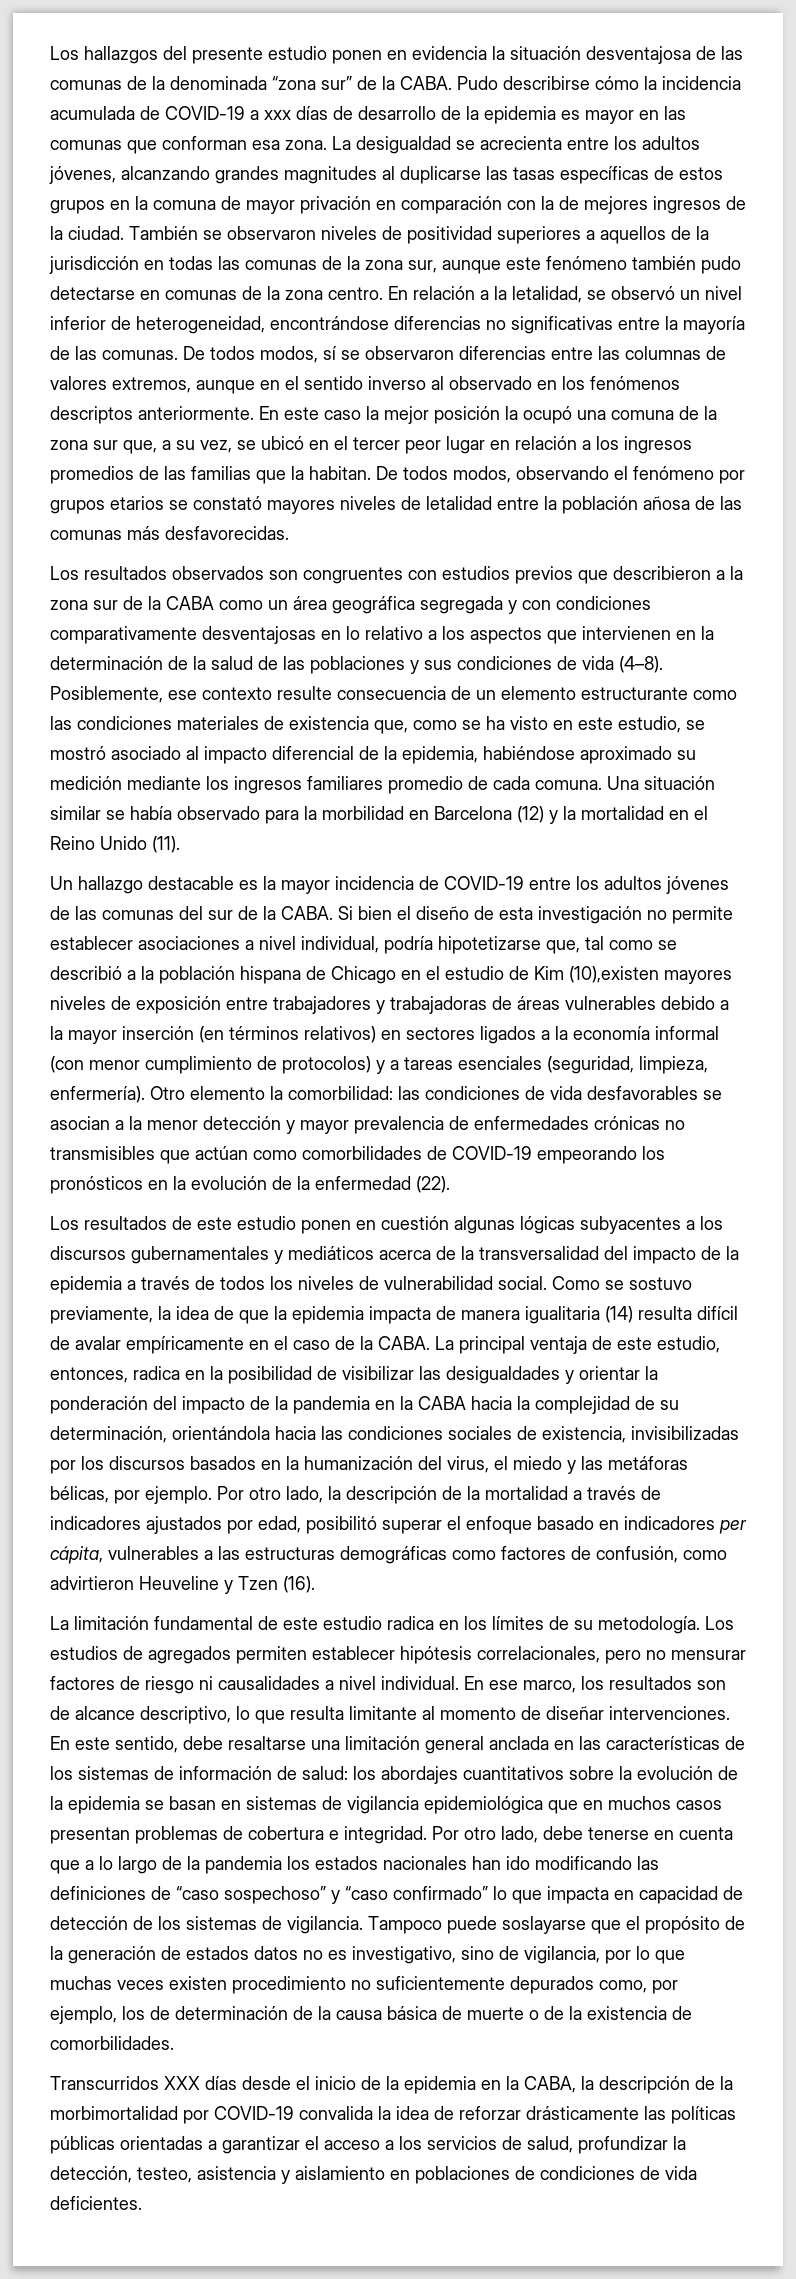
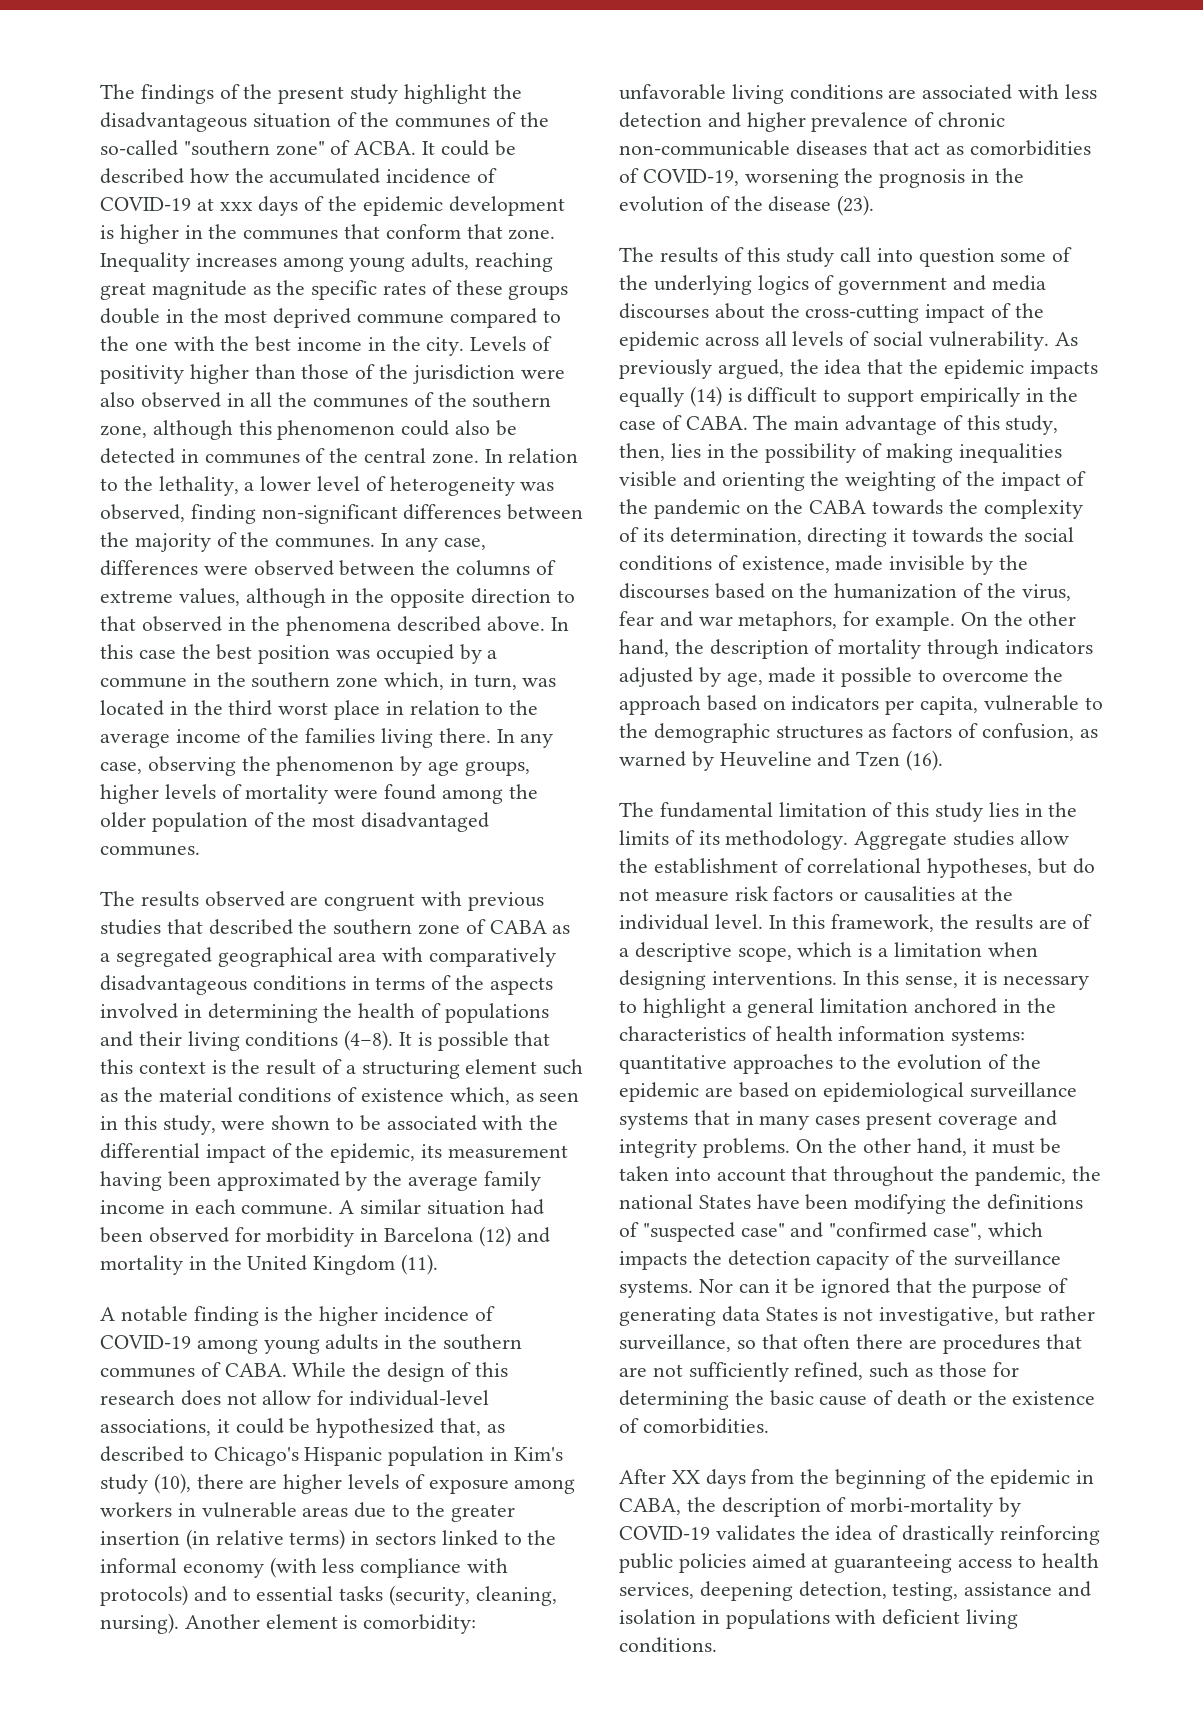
[50,46,743,64] [50,76,741,90] [50,106,686,124] [50,136,700,154] [49,166,723,184] [50,196,746,214] [50,226,709,244] [49,256,741,274] [50,286,742,303] [50,316,745,334] [50,346,726,363] [50,376,680,394] [50,406,717,424] [50,436,692,454] [50,466,745,484] [50,496,742,514] [50,526,289,540] [50,566,743,584] [50,596,651,614] [50,626,714,644] [50,656,663,674] [50,686,737,703] [50,716,705,734] [50,746,696,764] [50,776,715,794] [50,806,708,824] [50,836,180,853] [50,876,729,894] [50,906,733,924] [50,936,677,954] [50,966,732,984] [50,996,729,1014] [50,1026,719,1044] [50,1056,708,1074] [50,1086,722,1103] [50,1116,685,1134] [50,1146,665,1164] [50,1176,450,1194] [50,1216,723,1234] [50,1246,739,1264] [50,1276,692,1294] [50,1306,738,1324] [50,1336,720,1354] [50,1366,658,1384] [50,1396,679,1414] [50,1426,739,1443] [50,1456,688,1474] [50,1486,661,1504] [50,1516,747,1534] [50,1546,727,1564] [50,1576,315,1594] [50,1616,734,1634] [50,1646,746,1664] [50,1676,726,1694] [50,1706,730,1724] [50,1736,745,1754] [50,1766,738,1784] [50,1796,722,1814] [50,1826,733,1844] [50,1856,659,1874] [50,1886,743,1904] [50,1916,745,1934] [50,1946,685,1964] [50,1976,678,1994] [50,2006,692,2024] [50,2036,174,2050] [50,2076,733,2094] [50,2106,736,2124] [50,2136,686,2154] [50,2166,697,2184] [50,2196,142,2210] Los hallazgos del presente estudio ponen en evidencia la situación desventajosa de las comunas de la denominada “zona sur” de la CABA. Pudo describirse cómo la incidencia acumulada de COVID-19 a xxx días de desarrollo de la epidemia es mayor en las comunas que conforman esa zona. La desigualdad se acrecienta entre los adultos jóvenes, alcanzando grandes magnitudes al duplicarse las tasas específicas de estos grupos en la comuna de mayor privación en comparación con la de mejores ingresos de la ciudad. También se observaron niveles de positividad superiores a aquellos de la jurisdicción en todas las comunas de la zona sur, aunque este fenómeno también pudo detectarse en comunas de la zona centro. En relación a la letalidad, se observó un nivel inferior de heterogeneidad, encontrándose diferencias no significativas entre la mayoría de las comunas. De todos modos, sí se observaron diferencias entre las columnas de valores extremos, aunque en el sentido inverso al observado en los fenómenos descriptos anteriormente. En este caso la mejor posición la ocupó una comuna de la zona sur que, a su vez, se ubicó en el tercer peor lugar en relación a los ingresos promedios de las familias que la habitan. De todos modos, observando el fenómeno por grupos etarios se constató mayores niveles de letalidad entre la población añosa de las comunas más desfavorecidas. // Los resultados observados son congruentes con estudios previos que describieron a la zona sur de la CABA como un área geográfica segregada y con condiciones comparativamente desventajosas en lo relativo a los aspectos que intervienen en la determinación de la salud de las poblaciones y sus condiciones de vida (4–8). Posiblemente, ese contexto resulte consecuencia de un elemento estructurante como las condiciones materiales de existencia que, como se ha visto en este estudio, se mostró asociado al impacto diferencial de la epidemia, habiéndose aproximado su medición mediante los ingresos familiares promedio de cada comuna. Una situación similar se había observado para la morbilidad en Barcelona (12) y la mortalidad en el Reino Unido (11). // Un hallazgo destacable es la mayor incidencia de COVID-19 entre los adultos jóvenes de las comunas del sur de la CABA. Si bien el diseño de esta investigación no permite establecer asociaciones a nivel individual, podría hipotetizarse que, tal como se describió a la población hispana de Chicago en el estudio de Kim (10),existen mayores niveles de exposición entre trabajadores y trabajadoras de áreas vulnerables debido a la mayor inserción (en términos relativos) en sectores ligados a la economía informal (con menor cumplimiento de protocolos) y a tareas esenciales (seguridad, limpieza, enfermería). Otro elemento la comorbilidad: las condiciones de vida desfavorables se asocian a la menor detección y mayor prevalencia de enfermedades crónicas no transmisibles que actúan como comorbilidades de COVID-19 empeorando los pronósticos en la evolución de la enfermedad (22). // Los resultados de este estudio ponen en cuestión algunas lógicas subyacentes a los discursos gubernamentales y mediáticos acerca de la transversalidad del impacto de la epidemia a través de todos los niveles de vulnerabilidad social. Como se sostuvo previamente, la idea de que la epidemia impacta de manera igualitaria (14) resulta difícil de avalar empíricamente en el caso de la CABA. La principal ventaja de este estudio, entonces, radica en la posibilidad de visibilizar las desigualdades y orientar la ponderación del impacto de la pandemia en la CABA hacia la complejidad de su determinación, orientándola hacia las condiciones sociales de existencia, invisibilizadas por los discursos basados en la humanización del virus, el miedo y las metáforas bélicas, por ejemplo. Por otro lado, la descripción de la mortalidad a través de indicadores ajustados por edad, posibilitó superar el enfoque basado en indicadores per cápita, vulnerables a las estructuras demográficas como factores de confusión, como advirtieron Heuveline y Tzen (16). // La limitación fundamental de este estudio radica en los límites de su metodología. Los estudios de agregados permiten establecer hipótesis correlacionales, pero no mensurar factores de riesgo ni causalidades a nivel individual. En ese marco, los resultados son de alcance descriptivo, lo que resulta limitante al momento de diseñar intervenciones. En este sentido, debe resaltarse una limitación general anclada en las características de los sistemas de información de salud: los abordajes cuantitativos sobre la evolución de la epidemia se basan en sistemas de vigilancia epidemiológica que en muchos casos presentan problemas de cobertura e integridad. Por otro lado, debe tenerse en cuenta que a lo largo de la pandemia los estados nacionales han ido modificando las definiciones de “caso sospechoso” y “caso confirmado” lo que impacta en capacidad de detección de los sistemas de vigilancia. Tampoco puede soslayarse que el propósito de la generación de estados datos no es investigativo, sino de vigilancia, por lo que muchas veces existen procedimiento no suficientemente depurados como, por ejemplo, los de determinación de la causa básica de muerte o de la existencia de comorbilidades. // Transcurridos XXX días desde el inicio de la epidemia en la CABA, la descripción de la morbimortalidad por COVID-19 convalida la idea de reforzar drásticamente las políticas públicas orientadas a garantizar el acceso a los servicios de salud, profundizar la detección, testeo, asistencia y aislamiento en poblaciones de condiciones de vida deficientes. -> [100,84,522,104] [100,112,549,132] [100,140,516,156] [100,168,498,184] [100,196,565,216] [100,224,556,244] [100,252,554,272] [100,280,569,300] [100,308,561,328] [100,336,553,356] [100,364,565,384] [100,392,552,408] [100,420,517,440] [100,448,579,464] [100,476,555,496] [100,504,584,524] [100,532,486,552] [100,560,556,576] [100,588,575,608] [100,616,569,636] [100,644,498,664] [100,672,557,690] [100,700,539,720] [100,728,554,748] [100,756,530,776] [100,784,538,804] [100,812,490,832] [100,845,200,856] [100,891,544,911] [100,919,571,935] [100,947,557,967] [100,975,553,995] [100,1003,549,1023] [100,1030,551,1051] [100,1059,584,1079] [100,1087,580,1105] [100,1115,559,1135] [100,1143,568,1163] [100,1171,541,1191] [100,1199,544,1215] [100,1226,550,1247] [100,1254,439,1275] [100,1306,495,1326] [100,1334,522,1354] [100,1362,508,1382] [100,1390,490,1406] [100,1418,505,1438] [100,1446,563,1466] [100,1473,576,1494] [100,1502,515,1522] [100,1529,557,1550] [100,1557,509,1578] [100,1585,557,1606] [100,1613,477,1634] [619,84,1097,104] [619,112,1006,132] [619,140,1092,156] [619,168,1024,188] [619,195,875,216] [619,247,1073,267] [619,275,1046,295] [619,303,1044,323] [619,331,1078,351] [619,359,1098,379] [619,386,1079,407] [619,415,1059,435] [619,443,1062,463] [619,471,1087,491] [619,499,1083,519] [619,527,1074,547] [619,555,1028,575] [619,583,1071,601] [619,611,1077,631] [619,639,1093,659] [619,667,1064,687] [619,695,1103,715] [619,723,1098,743] [619,750,944,771] [619,802,1078,822] [619,830,1069,850] [619,858,1095,878] [619,886,1013,902] [619,914,1093,932] [619,942,1038,962] [619,970,1089,990] [619,998,1056,1018] [619,1026,1026,1046] [619,1054,1041,1074] [619,1082,1078,1102] [619,1110,1057,1130] [619,1138,1062,1158] [619,1166,1101,1186] [619,1194,1083,1214] [619,1222,1043,1242] [619,1250,1061,1270] [619,1278,1069,1298] [619,1306,1095,1326] [619,1334,1082,1354] [619,1362,1019,1382] [619,1390,1096,1410] [619,1418,769,1434] [619,1469,1095,1489] [619,1497,1022,1517] [619,1525,1100,1545] [619,1553,1099,1573] [619,1581,1092,1601] [619,1609,1019,1629] [619,1637,717,1653] The findings of the present study highlight the disadvantageous situation of the communes of the so-called "southern zone" of ACBA. It could be described how the accumulated incidence of COVID-19 at xxx days of the epidemic development is higher in the communes that conform that zone. Inequality increases among young adults, reaching great magnitude as the specific rates of these groups double in the most deprived commune compared to the one with the best income in the city. Levels of positivity higher than those of the jurisdiction were also observed in all the communes of the southern zone, although this phenomenon could also be detected in communes of the central zone. In relation to the lethality, a lower level of heterogeneity was observed, finding non-significant differences between the majority of the communes. In any case, differences were observed between the columns of extreme values, although in the opposite direction to that observed in the phenomena described above. In this case the best position was occupied by a commune in the southern zone which, in turn, was located in the third worst place in relation to the average income of the families living there. In any case, observing the phenomenon by age groups, higher levels of mortality were found among the older population of the most disadvantaged communes. // The results observed are congruent with previous studies that described the southern zone of CABA as a segregated geographical area with comparatively disadvantageous conditions in terms of the aspects involved in determining the health of populations and their living conditions (4–8). It is possible that this context is the result of a structuring element such as the material conditions of existence which, as seen in this study, were shown to be associated with the differential impact of the epidemic, its measurement having been approximated by the average family income in each commune. A similar situation had been observed for morbidity in Barcelona (12) and mortality in the United Kingdom (11). // A notable finding is the higher incidence of COVID-19 among young adults in the southern communes of CABA. While the design of this research does not allow for individual-level associations, it could be hypothesized that, as described to Chicago's Hispanic population in Kim's study (10), there are higher levels of exposure among workers in vulnerable areas due to the greater insertion (in relative terms) in sectors linked to the informal economy (with less compliance with protocols) and to essential tasks (security, cleaning, nursing). Another element is comorbidity: unfavorable living conditions are associated with less detection and higher prevalence of chronic non-communicable diseases that act as comorbidities of COVID-19, worsening the prognosis in the evolution of the disease (23). // The results of this study call into question some of the underlying logics of government and media discourses about the cross-cutting impact of the epidemic across all levels of social vulnerability. As previously argued, the idea that the epidemic impacts equally (14) is difficult to support empirically in the case of CABA. The main advantage of this study, then, lies in the possibility of making inequalities visible and orienting the weighting of the impact of the pandemic on the CABA towards the complexity of its determination, directing it towards the social conditions of existence, made invisible by the discourses based on the humanization of the virus, fear and war metaphors, for example. On the other hand, the description of mortality through indicators adjusted by age, made it possible to overcome the approach based on indicators per capita, vulnerable to the demographic structures as factors of confusion, as warned by Heuveline and Tzen (16). // The fundamental limitation of this study lies in the limits of its methodology. Aggregate studies allow the establishment of correlational hypotheses, but do not measure risk factors or causalities at the individual level. In this framework, the results are of a descriptive scope, which is a limitation when designing interventions. In this sense, it is necessary to highlight a general limitation anchored in the characteristics of health information systems: quantitative approaches to the evolution of the epidemic are based on epidemiological surveillance systems that in many cases present coverage and integrity problems. On the other hand, it must be taken into account that throughout the pandemic, the national States have been modifying the definitions of "suspected case" and "confirmed case", which impacts the detection capacity of the surveillance systems. Nor can it be ignored that the purpose of generating data States is not investigative, but rather surveillance, so that often there are procedures that are not sufficiently refined, such as those for determining the basic cause of death or the existence of comorbidities. // After XX days from the beginning of the epidemic in CABA, the description of morbi-mortality by COVID-19 validates the idea of drastically reinforcing public policies aimed at guaranteeing access to health services, deepening detection, testing, assistance and isolation in populations with deficient living conditions.

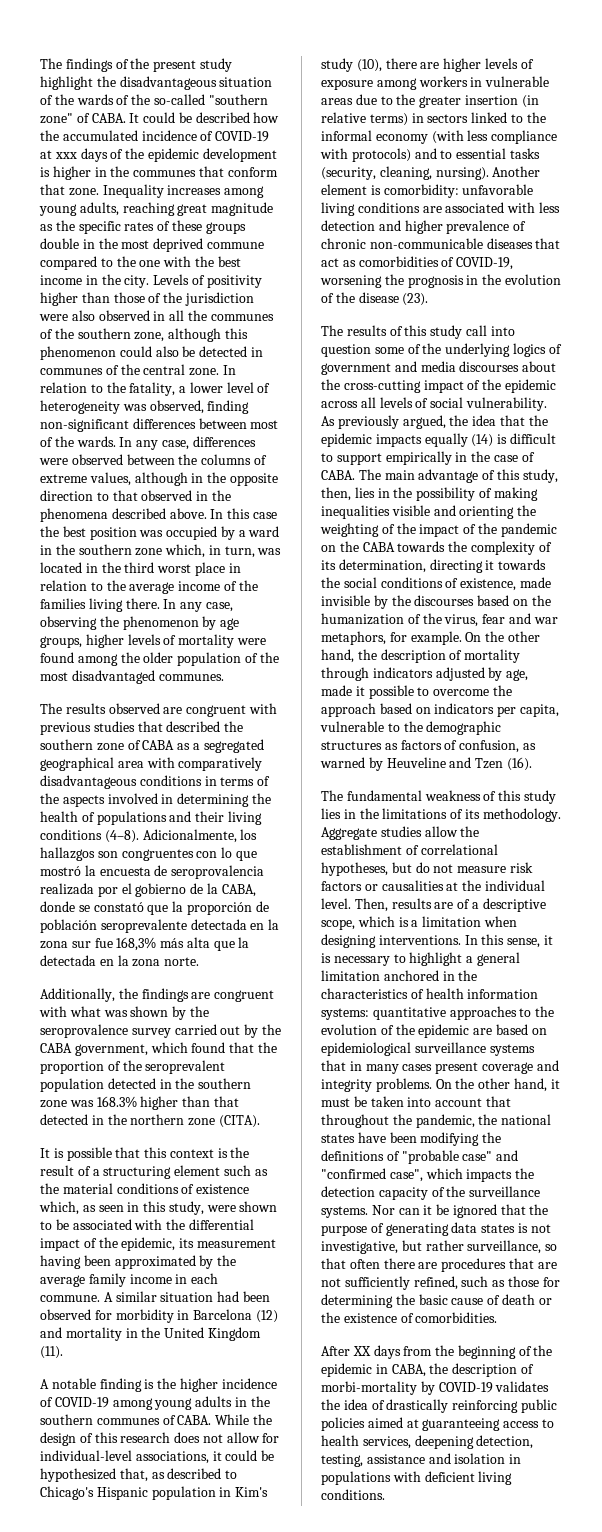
[395,117,491,128] communes -> [76,94,114,105] wards
[354,141,417,155] ACBA. -> [91,113,126,123] CABA.
[158,476,239,496] lethality, -> [129,382,176,396] fatality,
[100,532,376,552] the majority of the communes. -> [250,420,279,429] [40,436,116,447] most of the wards.
[100,677,187,688] commune -> [248,526,280,537] ward
(394, 1040) none -> [142,829,258,843] [40,847,257,861] [40,865,265,879] [40,883,256,897] [40,901,269,915] [40,919,280,933] [40,937,250,951] [40,955,200,967] [40,988,275,1002] [39,1006,209,1020] [40,1024,281,1038] [40,1042,277,1056] [40,1060,226,1074] [40,1078,252,1092] [40,1096,239,1110] [40,1114,260,1128] Adicionalmente, los hallazgos son congruentes con lo que mostró la encuesta de seroprovalencia realizada por el gobierno de la CABA, donde se constató que la proporción de población seroprevalente detectada en la zona sur fue 168,3% más alta que la detectada en la zona norte. // Additionally, the findings are congruent with what was shown by the seroprovalence survey carried out by the CABA government, which found that the proportion of the seroprevalent population detected in the southern zone was 168.3% higher than that detected in the northern zone (CITA). //
[778,802,867,817] limitation -> [424,790,481,801] weakness
[619,830,669,845] limits -> [382,808,448,819] limitations
[768,914,970,932] In this framework, the -> [354,898,388,912] Then,
[698,1195,751,1209] States -> [321,1134,355,1143] states
[642,1222,735,1242] "suspected -> [401,1150,459,1164] "probable
[765,1307,818,1321] States -> [481,1224,516,1233] states

